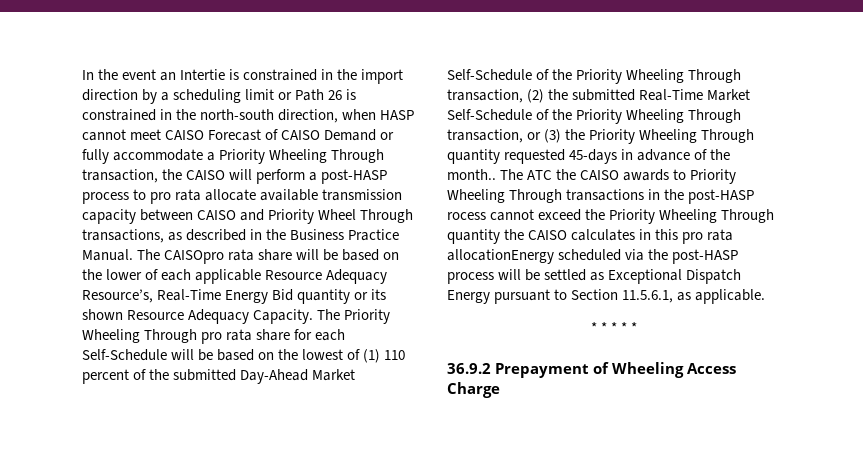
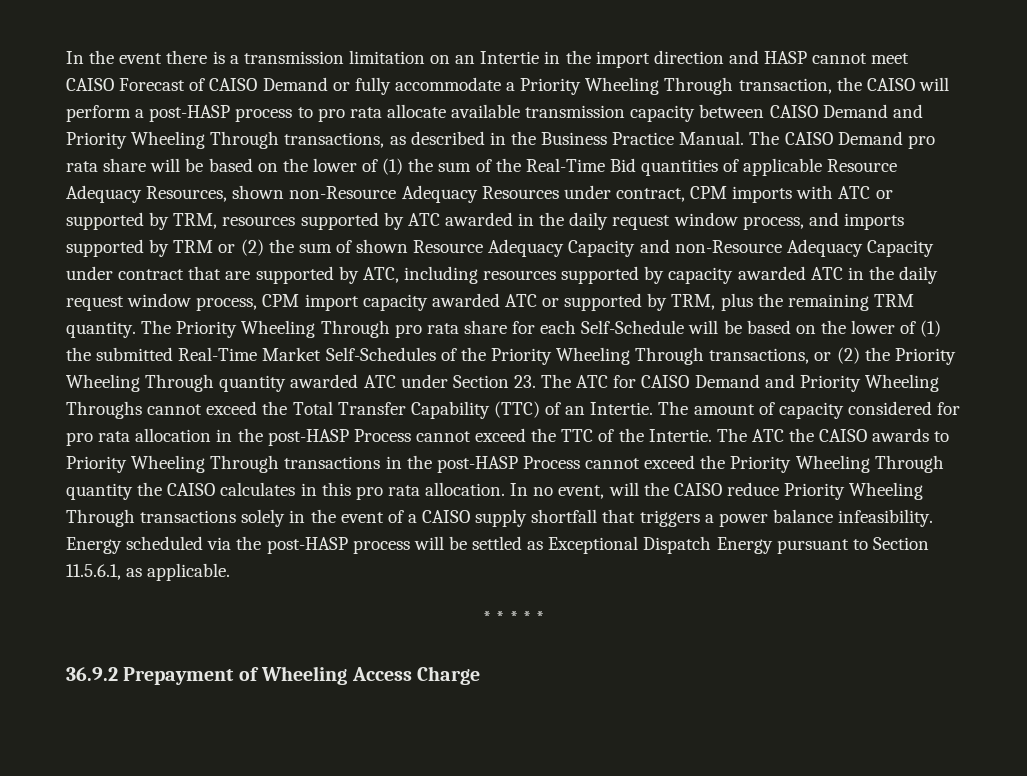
[160,69,404,84] [82,89,357,104] [82,109,377,123] an Intertie is constrained in the import direction by a scheduling limit or Path 26 is constrained in the north-south direction, when -> [166,50,759,68] there is a transmission limitation on an Intertie in the import direction and
[240,209,357,224] and Priority Wheel -> [822,104,923,118] [66,131,206,149] Demand and Priority Wheeling
[164,250,225,264] CAISOpro -> [784,131,935,149] CAISO Demand pro
[161,269,388,284] [82,289,387,304] [82,309,314,324] each applicable Resource Adequacy Resource’s, Real-Time Energy Bid quantity or its shown Resource Adequacy Capacity. -> [382,158,898,176] [66,185,893,203] [66,212,904,230] [66,239,934,257] [66,266,939,284] [66,293,914,311] [66,321,136,338] (1) the sum of the Real-Time Bid quantities of applicable Resource Adequacy Resources, shown non-Resource Adequacy Resources under contract, CPM imports with ATC or supported by TRM, resources supported by ATC awarded in the daily request window process, and imports supported by TRM or (2) the sum of shown Resource Adequacy Capacity and non-Resource Adequacy Capacity under contract that are supported by ATC, including resources supported by capacity awarded ATC in the daily request window process, CPM import capacity awarded ATC or supported by TRM, plus the remaining TRM quantity.
[302,349,406,363] [82,369,356,384] [447,69,742,84] [447,89,751,103] [447,109,742,124] [447,129,755,144] [447,149,731,164] [447,169,496,180] lowest of (1) 110 percent of the submitted Day-Ahead Market Self-Schedule of the Priority Wheeling Through transaction, (2) the submitted Real-Time Market Self-Schedule of the Priority Wheeling Through transaction, or (3) the Priority Wheeling Through quantity requested 45-days in advance of the month.. -> [851,320,942,337] [66,347,956,365] [66,374,939,392] [66,401,961,419] [66,428,712,446] lower of (1) the submitted Real-Time Market Self-Schedules of the Priority Wheeling Through transactions, or (2) the Priority Wheeling Through quantity awarded ATC under Section 23. The ATC for CAISO Demand and Priority Wheeling Throughs cannot exceed the Total Transfer Capability (TTC) of an Intertie. The amount of capacity considered for pro rata allocation in the post-HASP Process cannot exceed the TTC of the Intertie.
[447,212,486,220] rocess -> [522,456,580,469] Process
[447,249,554,264] allocationEnergy -> [425,482,924,500] [66,509,934,527] [66,537,122,554] allocation. In no event, will the CAISO reduce Priority Wheeling Through transactions solely in the event of a CAISO supply shortfall that triggers a power balance infeasibility. Energy

